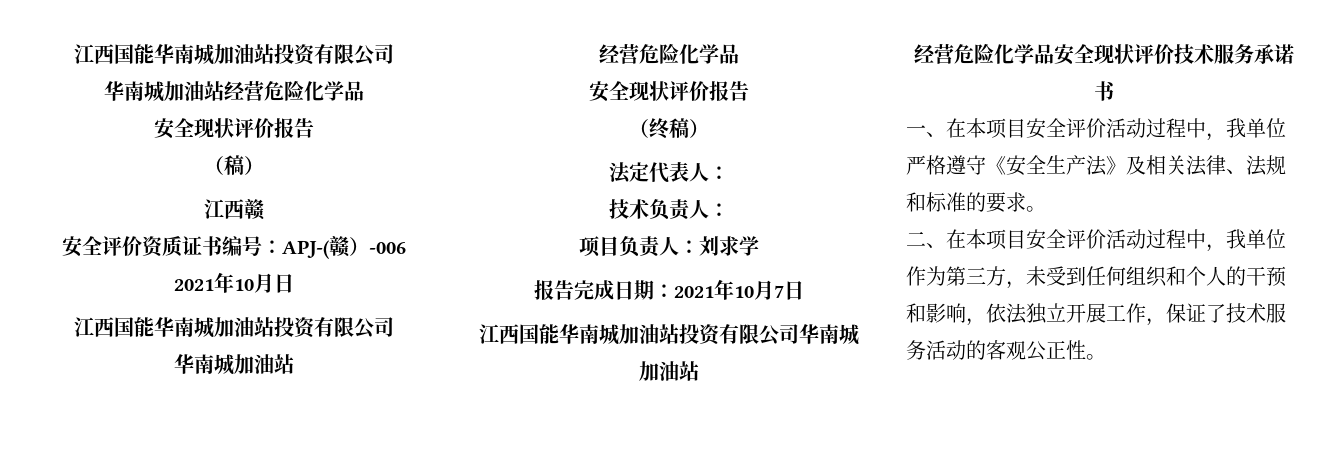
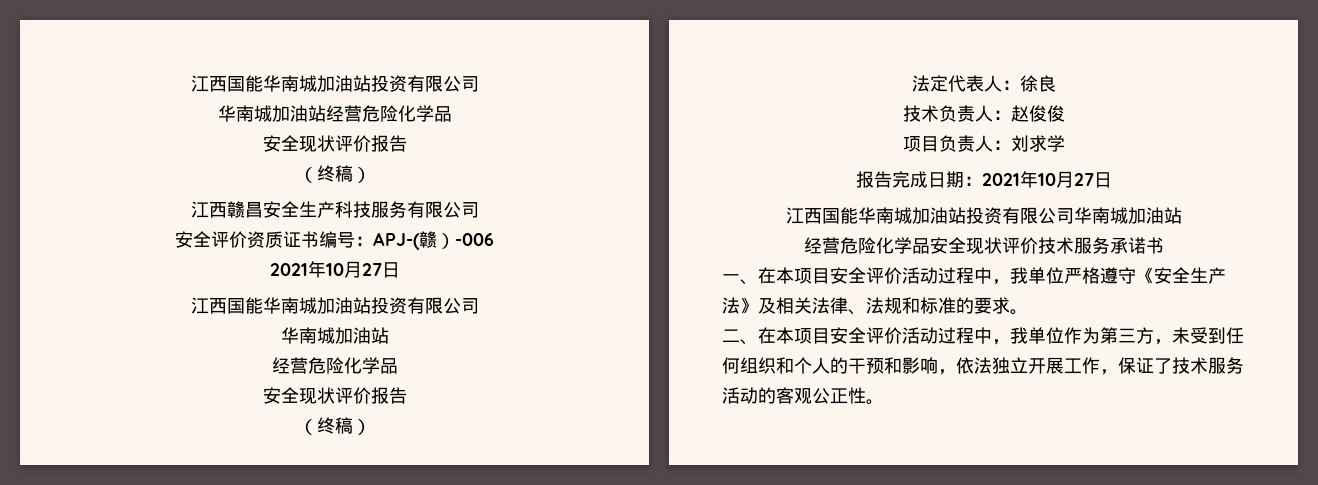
(224, 165) none -> [316,165,335,182] 终
(265, 209) none -> [244,201,479,218] 昌安全生产科技服务有限公司
(274, 283) none -> [361,263,382,276] 27
(729, 173) none -> [1019,75,1056,92] 徐良
(729, 210) none -> [1010,105,1065,122] 赵俊俊
[774,285,784,298] 7 -> [1073,173,1094,186] 27

